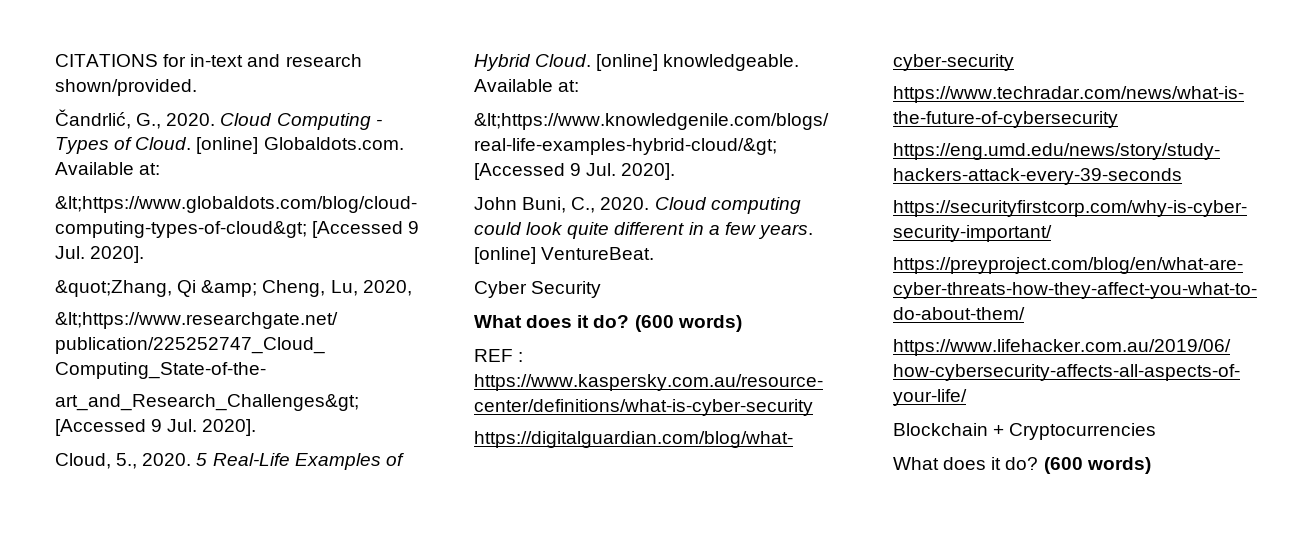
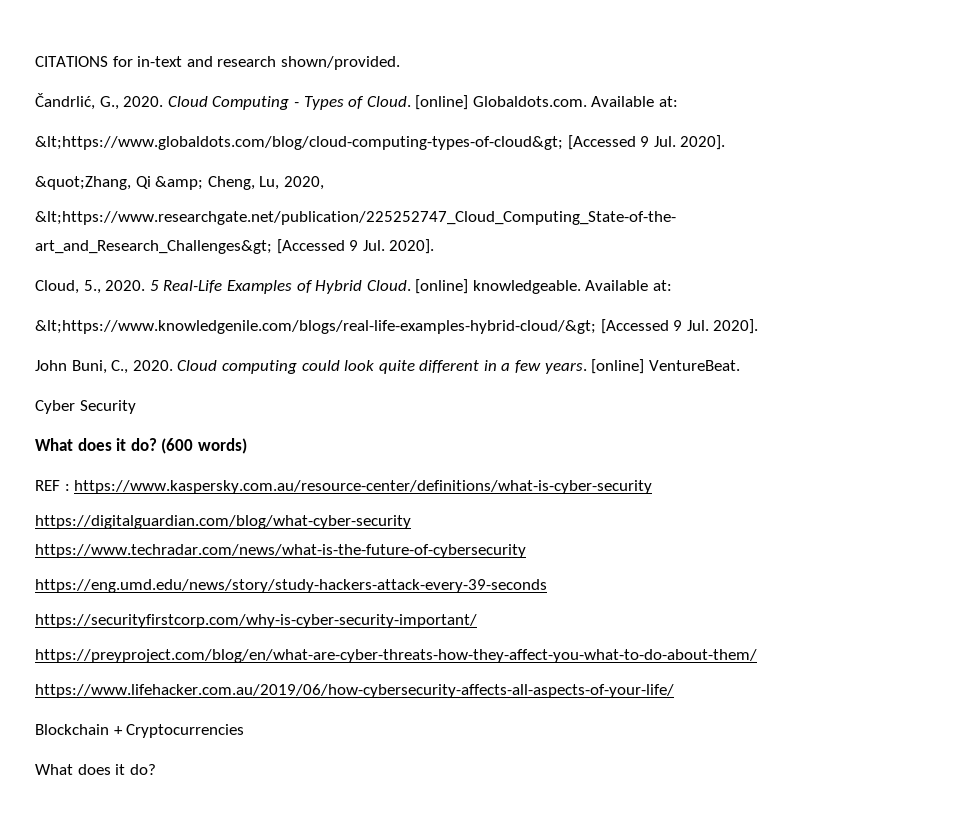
[1043,457,1151,474] (600 words) -> (156, 769) none

